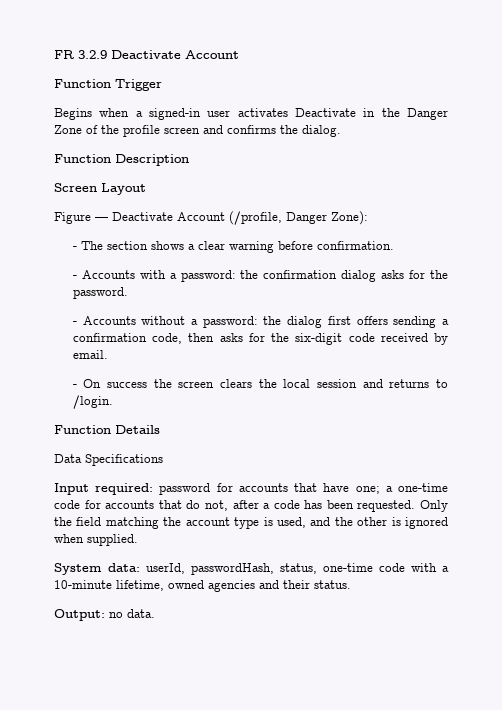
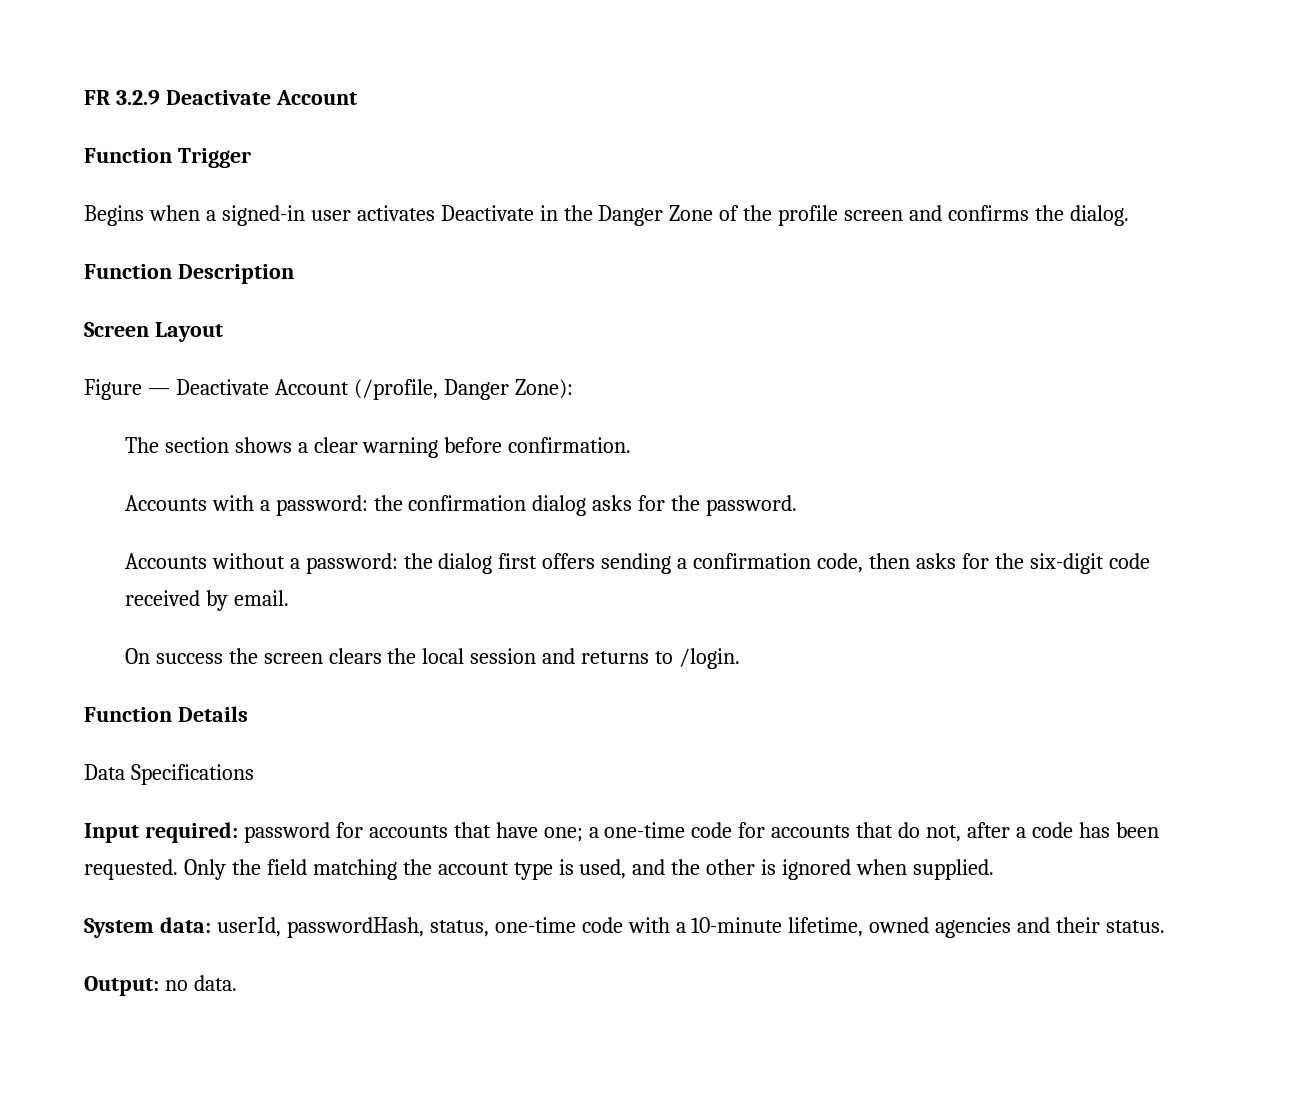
[72,246,77,250] - -> (573, 389) none
[72,275,77,279] - -> (632, 445) none
[72,321,77,325] - -> (798, 505) none
[72,384,77,388] - -> (289, 598) none

